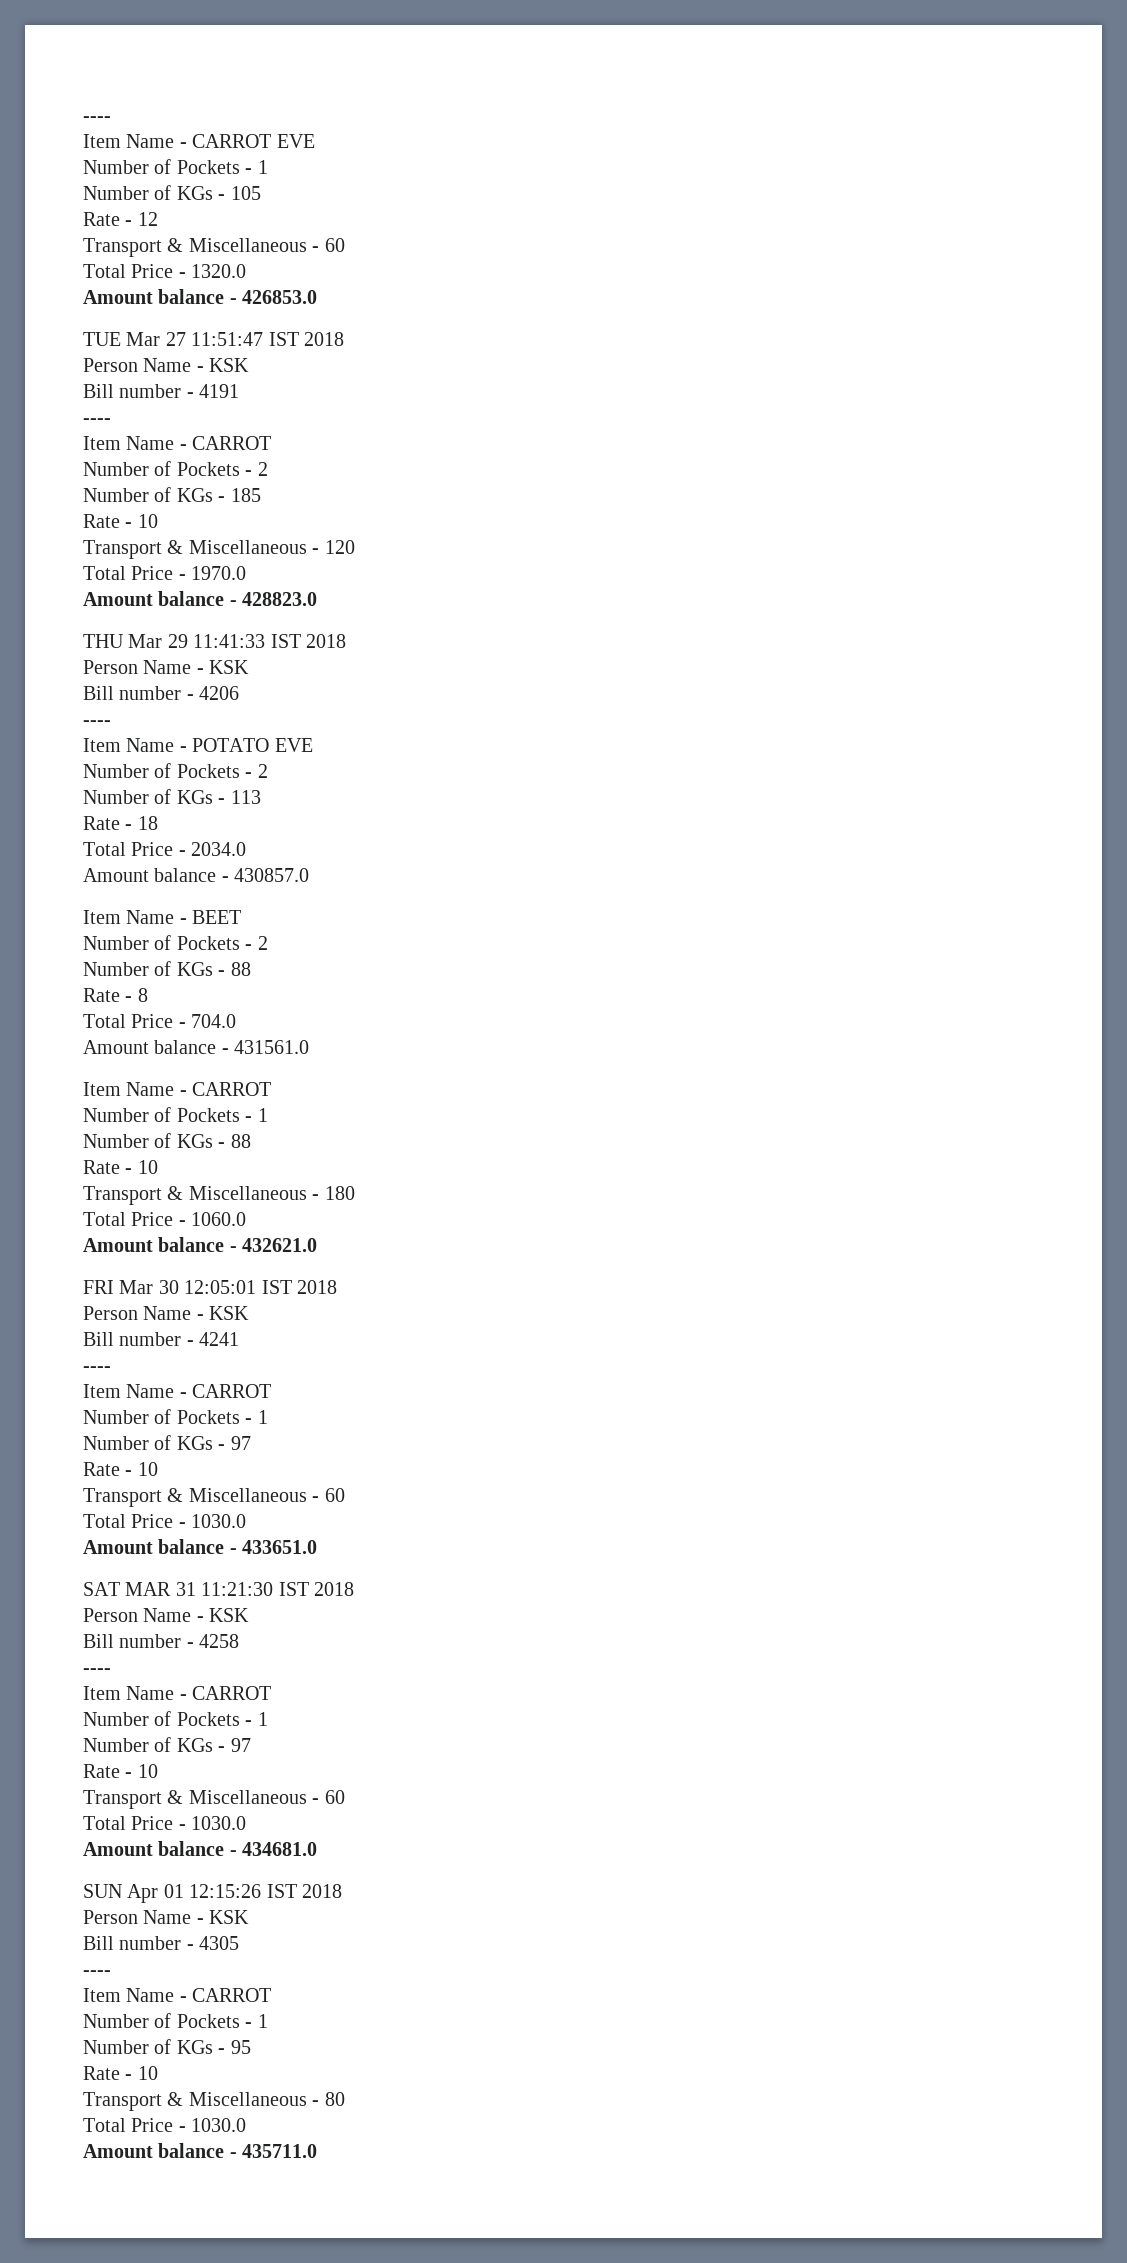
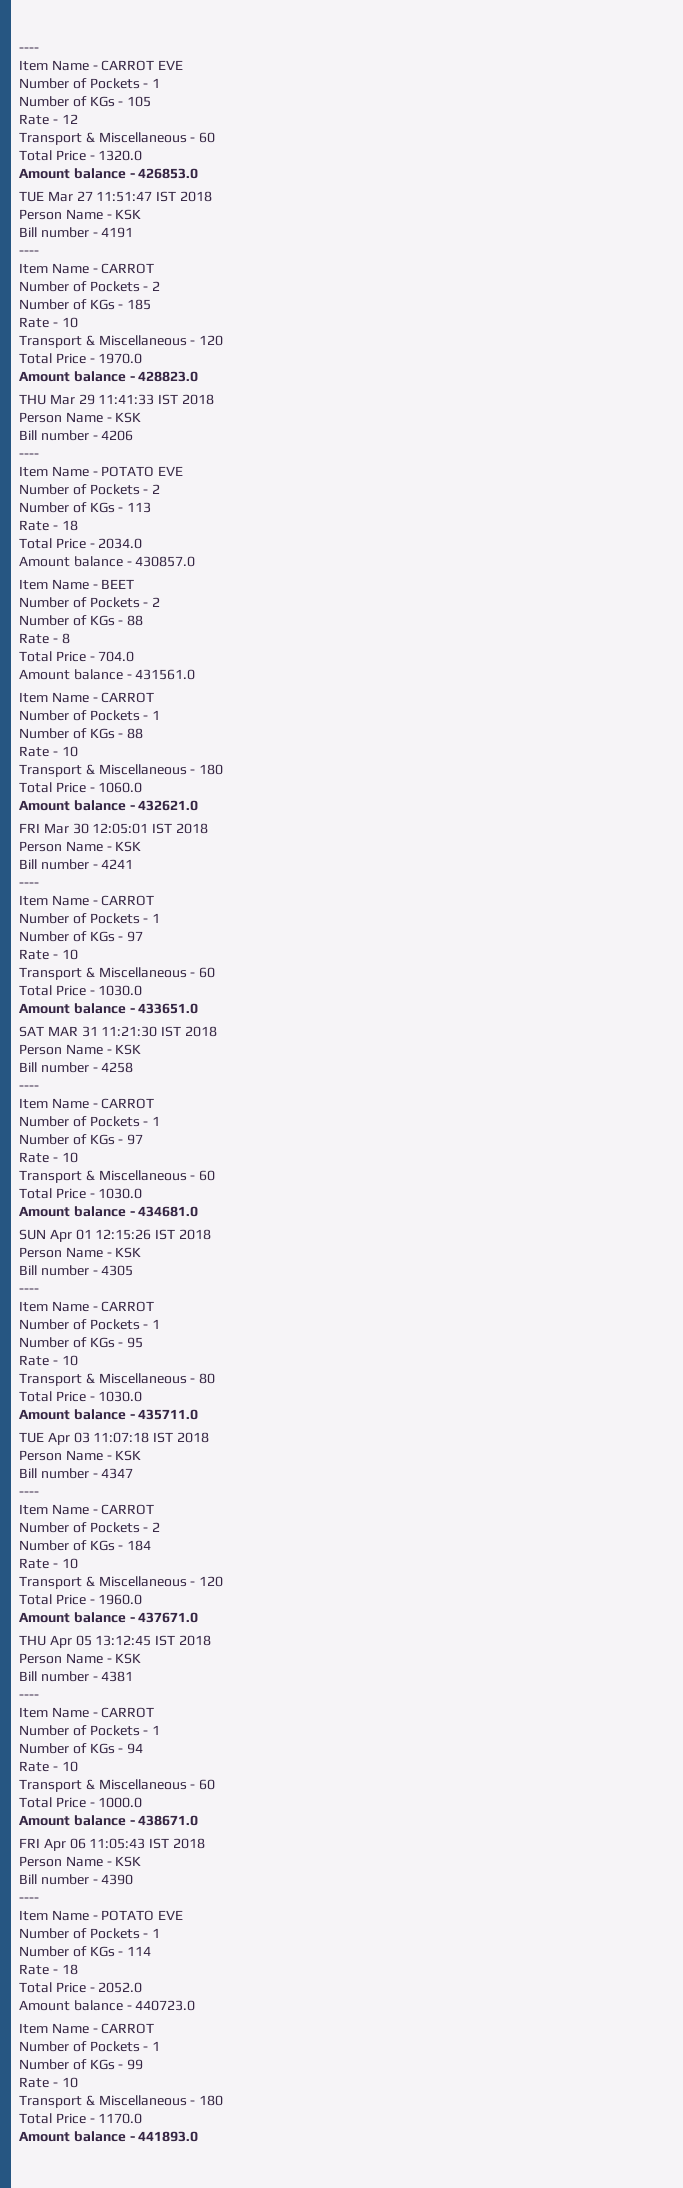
(318, 2151) none -> [19,1432,209,1445] [19,1450,142,1461] [19,1468,134,1479] [19,1491,39,1496] [19,1504,155,1515] [19,1522,161,1533] [19,1540,152,1551] [19,1558,78,1569] [19,1576,224,1589] [19,1594,143,1605] [19,1612,199,1623] [19,1635,211,1648] [19,1653,142,1664] [19,1671,134,1682] [19,1694,39,1699] [19,1707,155,1718] [19,1725,161,1736] [19,1743,144,1754] [19,1761,78,1772] [19,1779,216,1792] [19,1797,143,1808] [19,1815,199,1826] [19,1838,205,1851] [19,1856,142,1867] [19,1874,134,1885] [19,1897,39,1902] [19,1910,184,1921] [19,1928,161,1939] [19,1946,152,1957] [19,1964,78,1975] [19,1982,143,1993] [19,2000,196,2011] [19,2023,155,2034] [19,2041,161,2052] [19,2059,144,2070] [19,2077,78,2088] [19,2095,224,2108] [19,2113,143,2124] [19,2131,199,2142] // TUE Apr 03 11:07:18 IST 2018 // Person Name - KSK // Bill number - 4347 // ---- // Item Name - CARROT // Number of Pockets - 2 // Number of KGs - 184 // Rate - 10 // Transport & Miscellaneous - 120 // Total Price - 1960.0 // Amount balance - 437671.0 // THU Apr 05 13:12:45 IST 2018 // Person Name - KSK // Bill number - 4381 // ---- // Item Name - CARROT // Number of Pockets - 1 // Number of KGs - 94 // Rate - 10 // Transport & Miscellaneous - 60 // Total Price - 1000.0 // Amount balance - 438671.0 // FRI Apr 06 11:05:43 IST 2018 // Person Name - KSK // Bill number - 4390 // ---- // Item Name - POTATO EVE // Number of Pockets - 1 // Number of KGs - 114 // Rate - 18 // Total Price - 2052.0 // Amount balance - 440723.0 // Item Name - CARROT // Number of Pockets - 1 // Number of KGs - 99 // Rate - 10 // Transport & Miscellaneous - 180 // Total Price - 1170.0 // Amount balance - 441893.0

